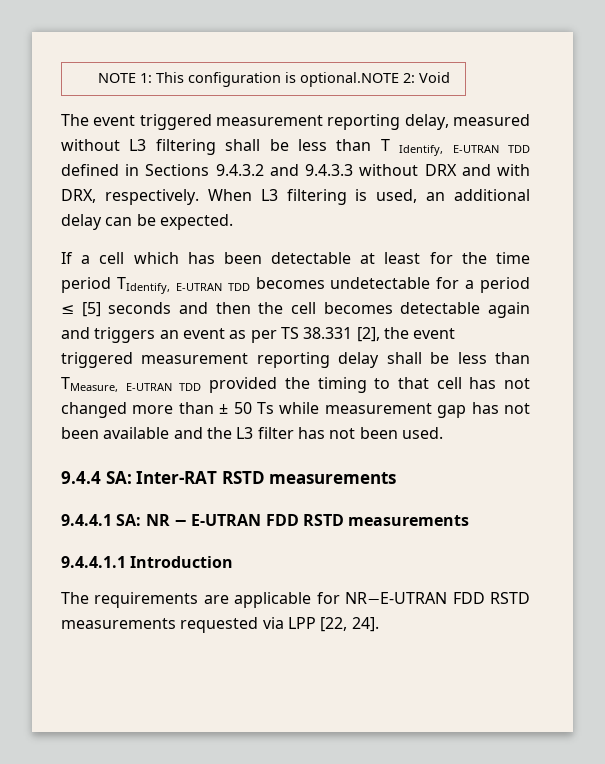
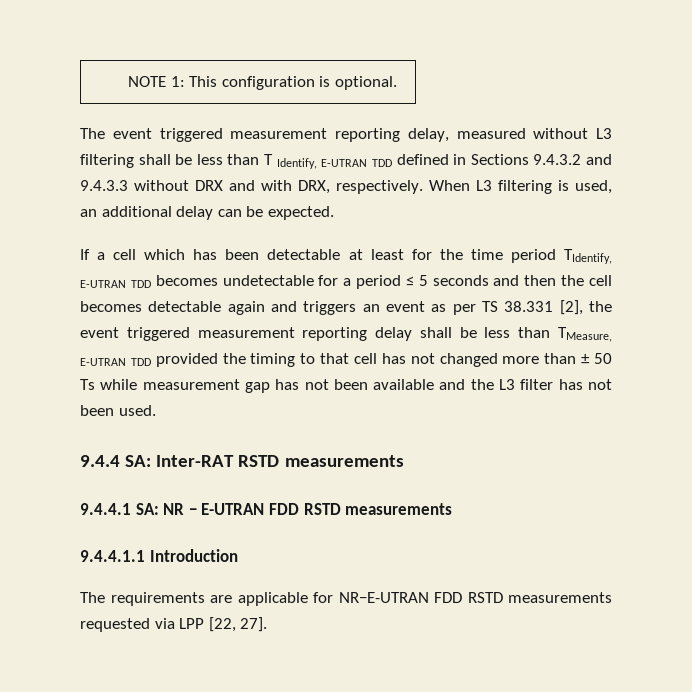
[299,72,450,87] optional.NOTE 2: Void -> [334,76,397,90] optional.
[81,302,101,317] [5] -> [418,275,428,286] 5
[351,617,379,632] 24]. -> [240,617,268,632] 27].

